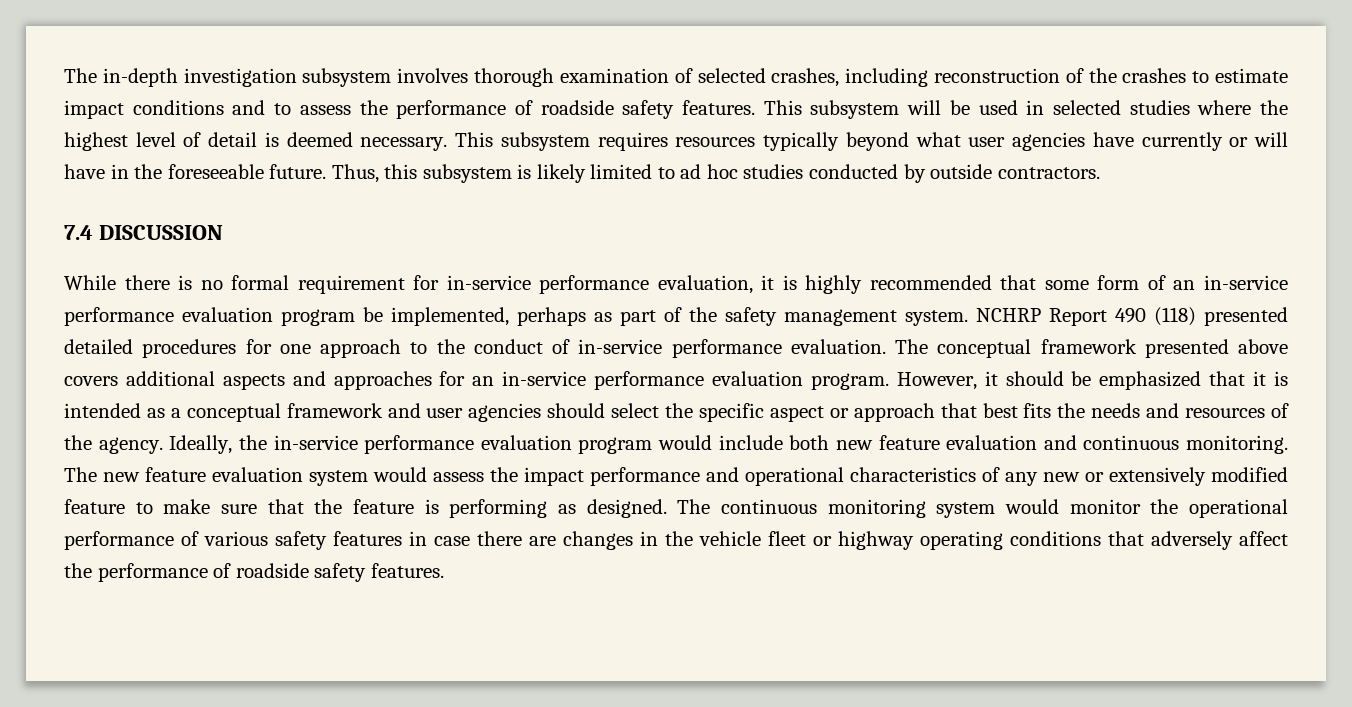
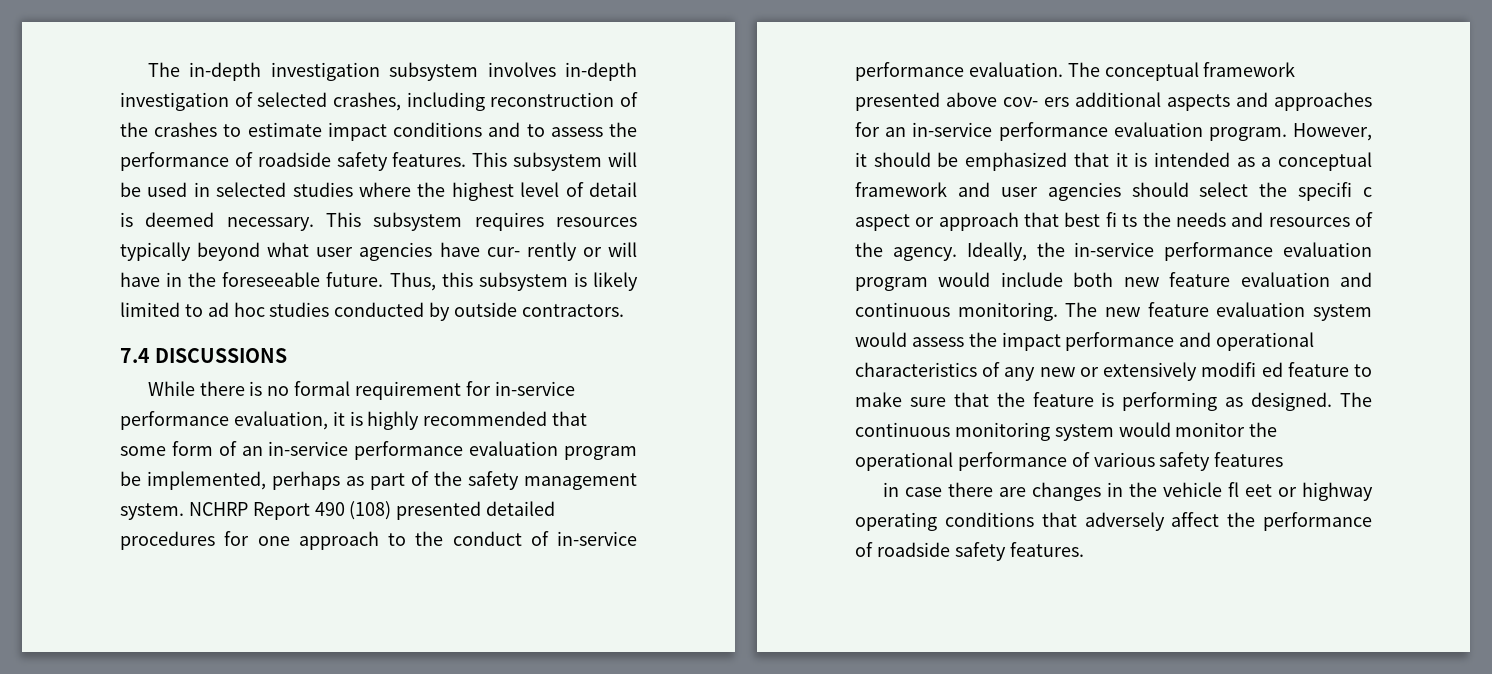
[474,68,669,87] thorough examination -> [565,62,637,81] [120,92,229,111] in-depth investigation
[1141,132,1223,151] currently -> [486,242,577,261] cur- rently
[99,225,224,240] DISCUSSION -> [155,348,288,363] DISCUSSIONS
[1154,307,1196,326] (118) -> [349,501,392,520] (108)
[64,376,118,386] covers -> [1003,97,1069,107] cov- ers
[699,403,764,422] specific -> [1298,182,1372,201] specifi c
[1023,403,1052,418] fits -> [1105,212,1138,227] fi ts
[1211,467,1288,482] modified -> [1201,362,1283,377] modifi ed
(402, 538) none -> (1284, 459) //
[768,531,806,546] fleet -> [1227,482,1272,497] fl eet

